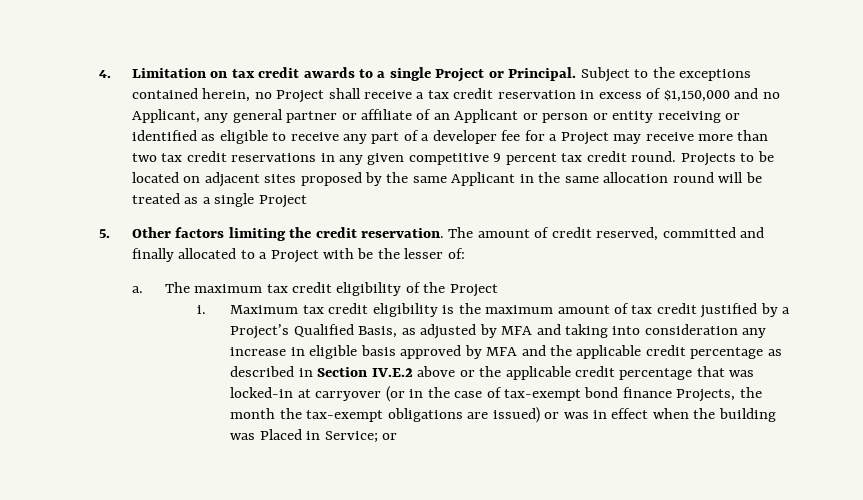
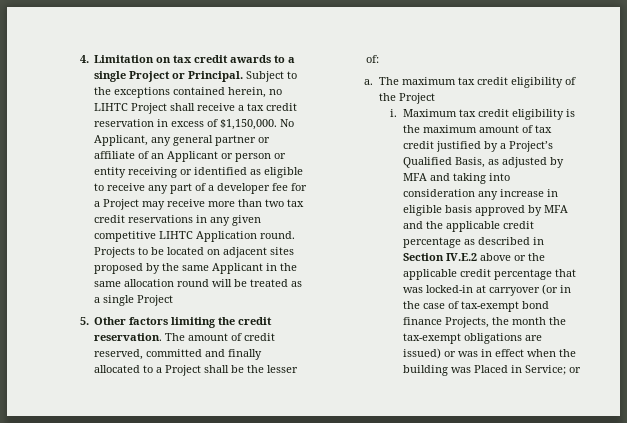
(272, 95) none -> [94,103,129,111] LIHTC
[663,88,780,102] $1,150,000 and no -> [220,119,295,130] $1,150,000. No
[493,151,627,165] 9 percent tax credit -> [159,231,258,242] LIHTC Application
[323,248,355,259] with -> [204,365,230,373] shall

